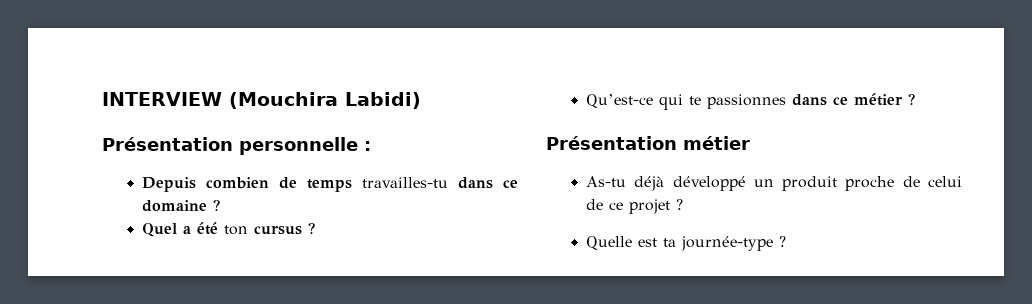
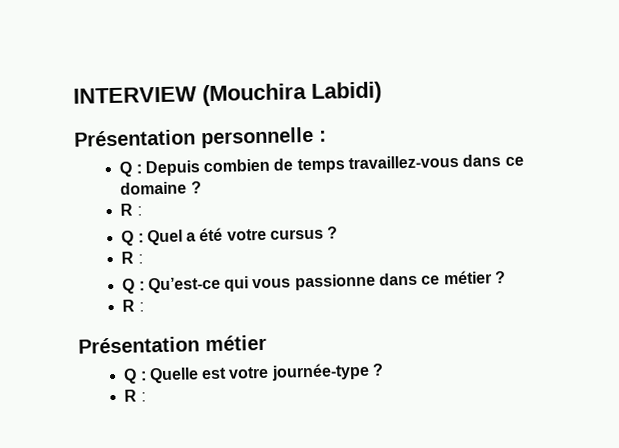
(371, 146) none -> [119,161,142,177] Q :
[362,177,449,188] travailles-tu -> [348,154,460,170] travaillez-vous
(221, 205) none -> [120,203,142,216] [121,230,144,246] R : // Q :
[224,225,249,235] ton -> [226,228,267,241] votre
[586,94,787,110] Qu’est-ce qui te passionnes -> [121,251,143,264] [122,273,376,294] R : // Q : Qu’est-ce qui vous passionne
(916, 99) none -> [122,299,144,312] // R :
[586,176,962,191] [586,199,684,214] [586,236,787,251] As-tu déjà développé un produit proche de celui de ce projet ? // Quelle est ta journée-type ? -> [123,362,385,384] [124,389,146,402] Q : Quelle est votre journée-type ? // R :

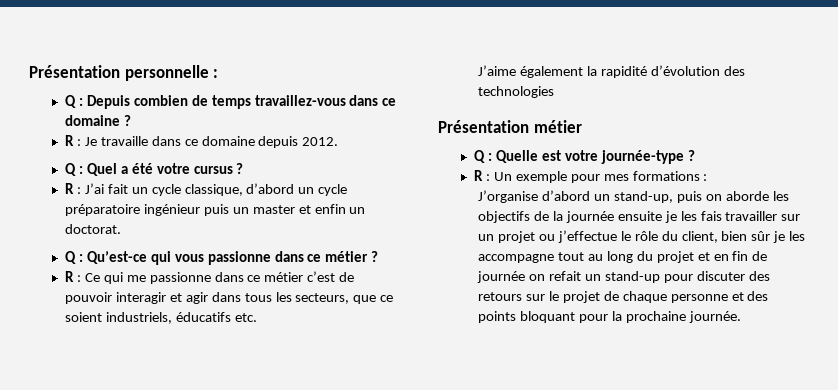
[73,81,382,107] INTERVIEW (Mouchira Labidi) // -> (29, 71) none
(142, 211) none -> [84,136,339,148] Je travaille dans ce domaine depuis 2012.
(143, 259) none -> [84,183,348,196] [65,204,366,216] [65,224,122,234] J’ai fait un cycle classique, d’abord un cycle préparatoire ingénieur puis un master et enfin un doctorat.
(144, 307) none -> [84,271,355,284] [65,292,394,304] [65,312,257,324] [478,65,745,78] [478,86,555,98] Ce qui me passionne dans ce métier c’est de pouvoir interagir et agir dans tous les secteurs, que ce soient industriels, éducatifs etc. // J’aime également la rapidité d’évolution des technologies
(146, 397) none -> [493,171,708,183] [478,190,789,203] [478,211,801,223] [478,230,806,243] [478,251,768,263] [477,271,770,283] [478,291,769,303] [478,311,741,323] Un exemple pour mes formations : // J’organise d’abord un stand-up, puis on aborde les objectifs de la journée ensuite je les fais travailler sur un projet ou j’effectue le rôle du client, bien sûr je les accompagne tout au long du projet et en fin de journée on refait un stand-up pour discuter des retours sur le projet de chaque personne et des points bloquant pour la prochaine journée.

